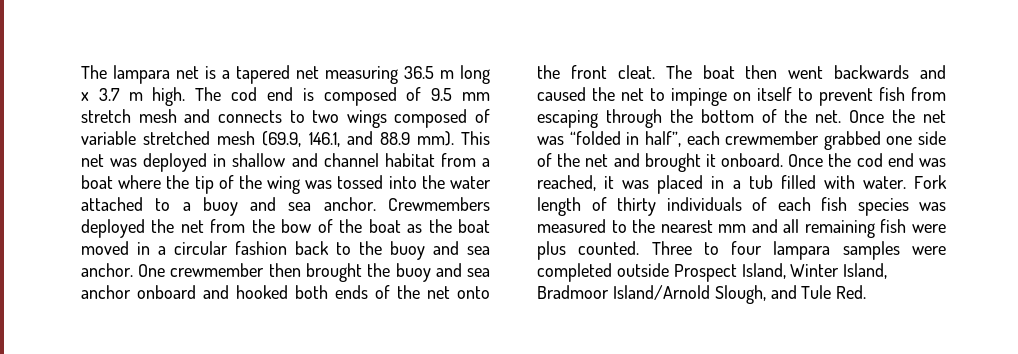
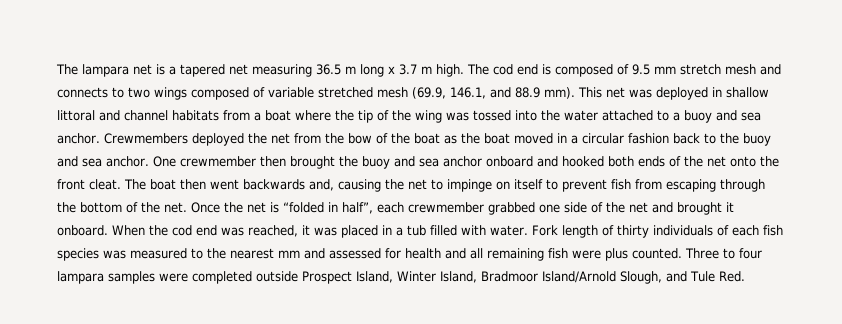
(286, 160) none -> [57,110,95,121] littoral
[384,153,435,167] habitat -> [172,110,219,121] habitats
[920,65,946,79] [537,87,586,101] and caused -> [309,179,381,192] and, causing
[537,136,564,145] was -> [270,202,279,213] is
[788,154,824,167] Once -> [112,225,145,236] When
(778, 226) none -> [329,248,466,259] assessed for health and

